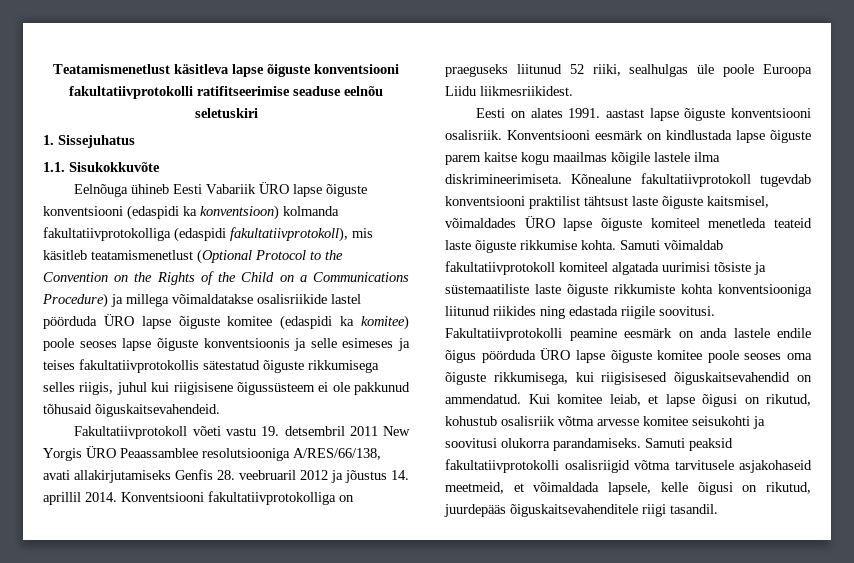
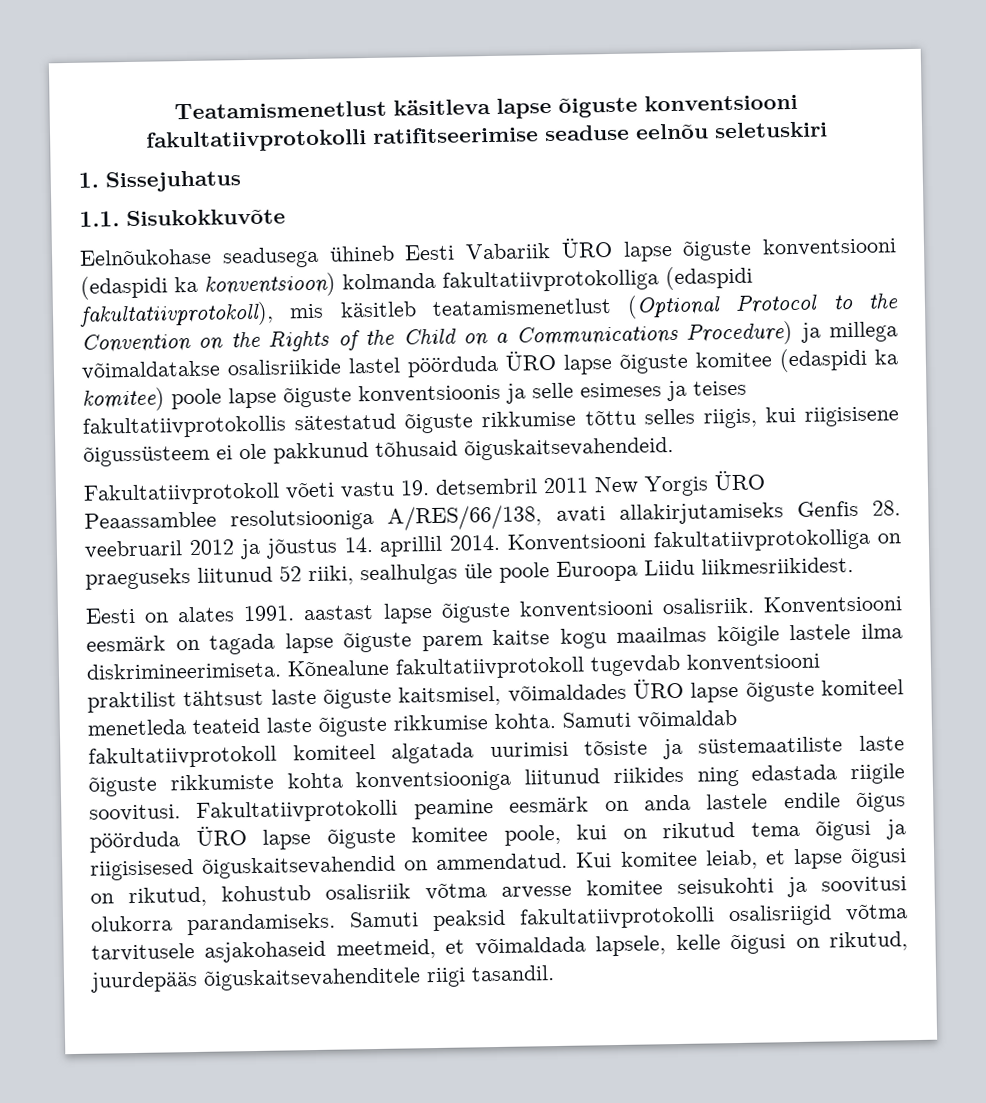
[74,184,129,197] Eelnõuga -> [79,246,319,269] Eelnõukohase seadusega
[79,341,117,348] seoses -> (222, 399) none
[308,360,379,373] rikkumisega -> [481,409,636,428] rikkumise tõttu
[116,382,147,395] juhul -> (757, 418) none
[666,130,732,140] kindlustada -> [209,633,276,655] tagada
[707,350,812,363] [445,372,594,385] poole seoses oma õiguste rikkumisega, kui -> [503,819,906,846] poole, kui on rikutud tema õigusi ja

